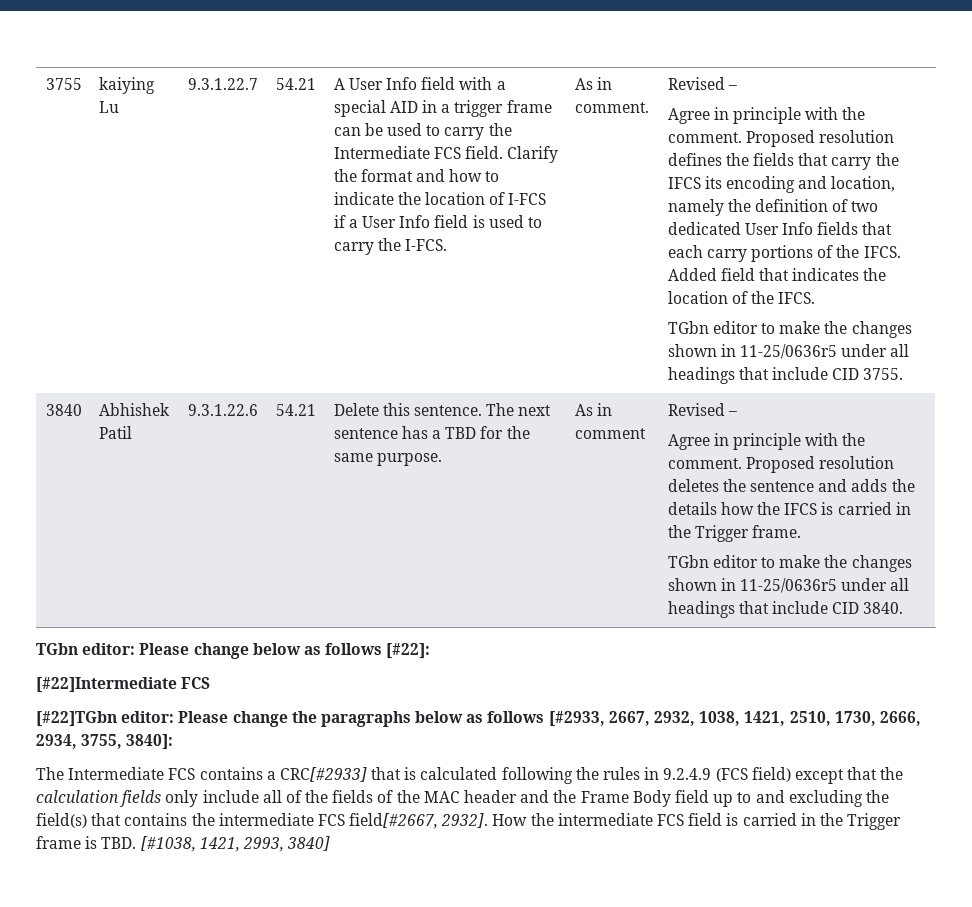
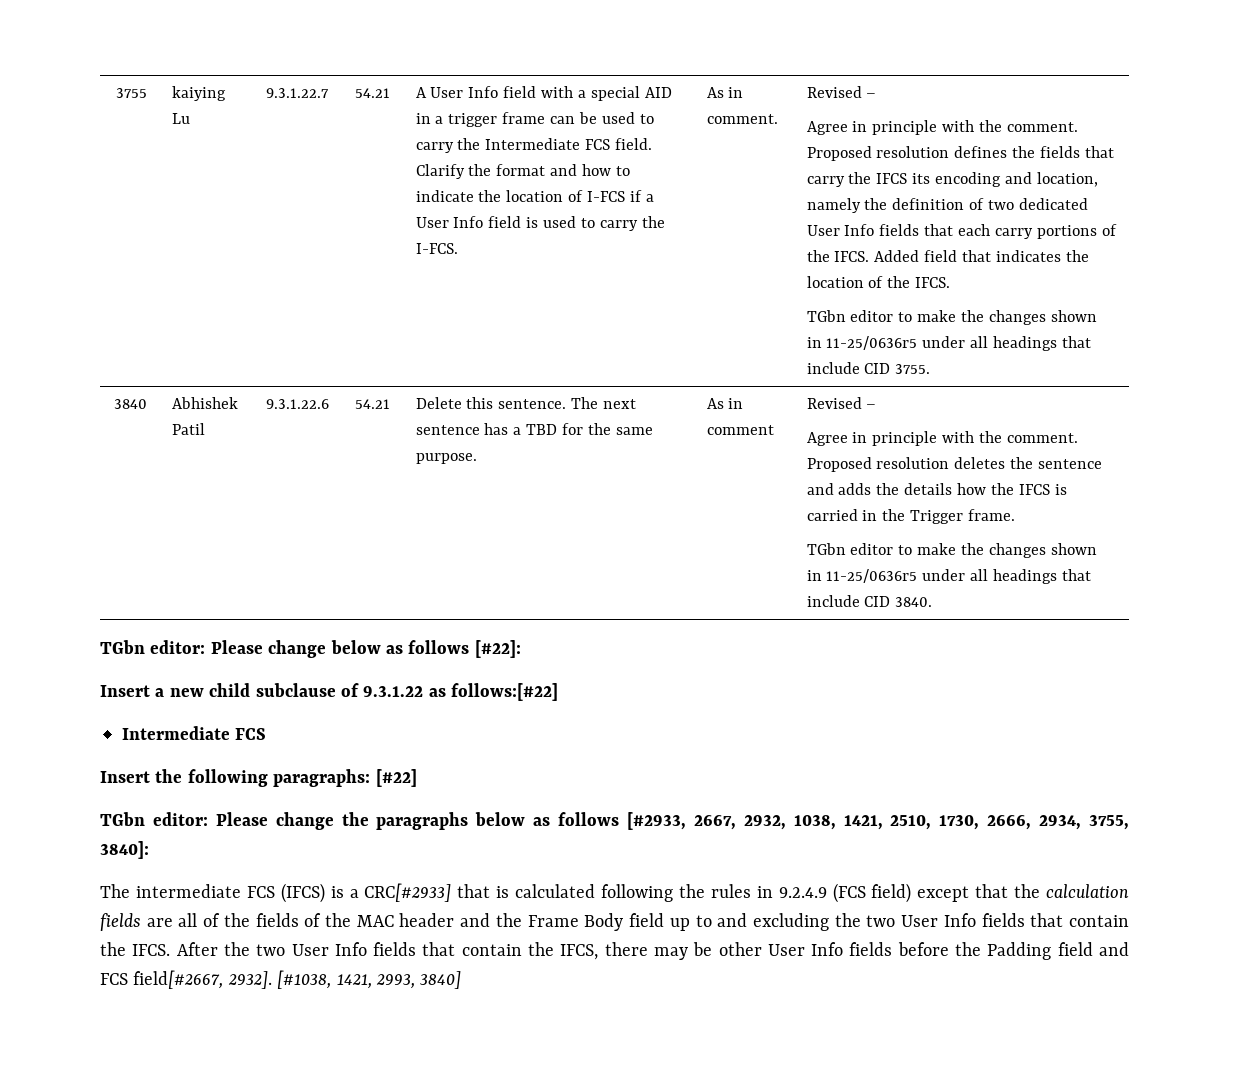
[36,677,211,693] [36,711,117,727] [#22]Intermediate FCS // [#22]TGbn -> [100,683,559,701] [122,726,267,740] [100,769,417,787] [100,812,145,826] Insert a new child subclause of 9.3.1.22 as follows:[#22] // Intermediate FCS // Insert the following paragraphs: [#22] // TGbn
[68,767,263,780] Intermediate FCS contains -> [135,883,344,903] intermediate FCS (IFCS) is
[165,790,259,807] only include -> [146,918,173,927] are
[36,813,902,830] [36,836,137,849] field(s) that contains the intermediate FCS field[#2667, 2932]. How the intermediate FCS field is carried in the Trigger frame is TBD. -> [866,913,1130,927] [100,942,1130,960] [100,970,272,989] two User Info fields that contain the IFCS. After the two User Info fields that contain the IFCS, there may be other User Info fields before the Padding field and FCS field[#2667, 2932].

